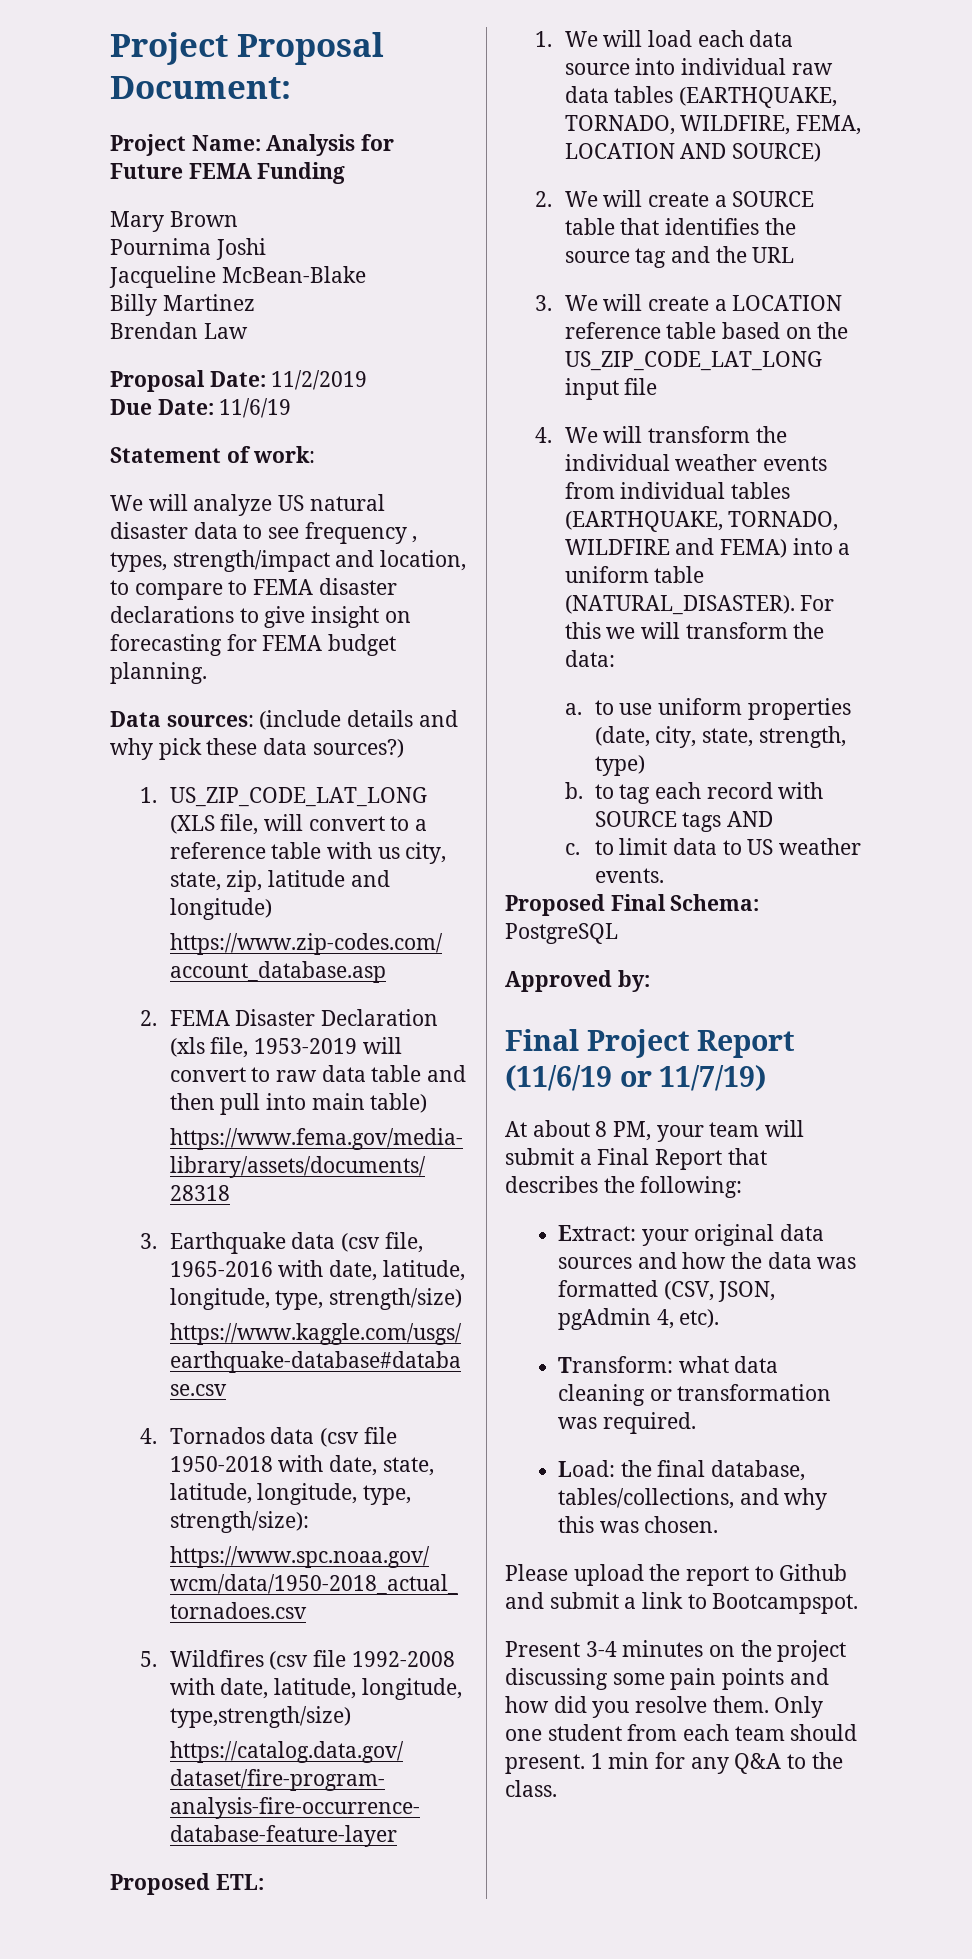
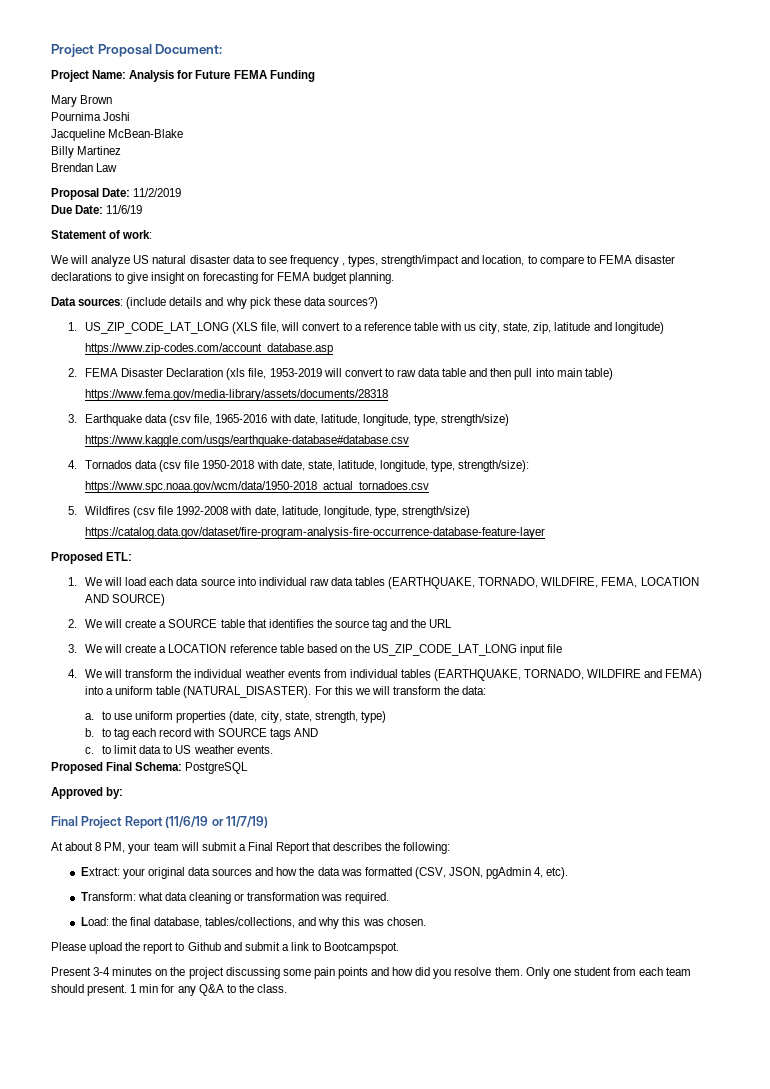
[169,1706,351,1728] type,strength/size) -> [374,506,470,518] type, strength/size)

